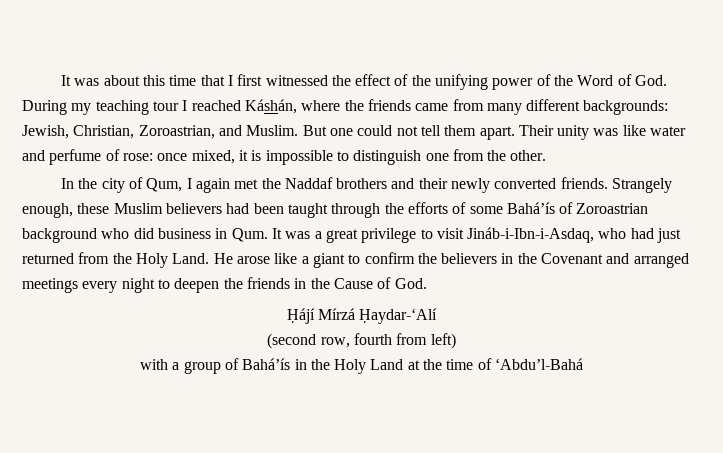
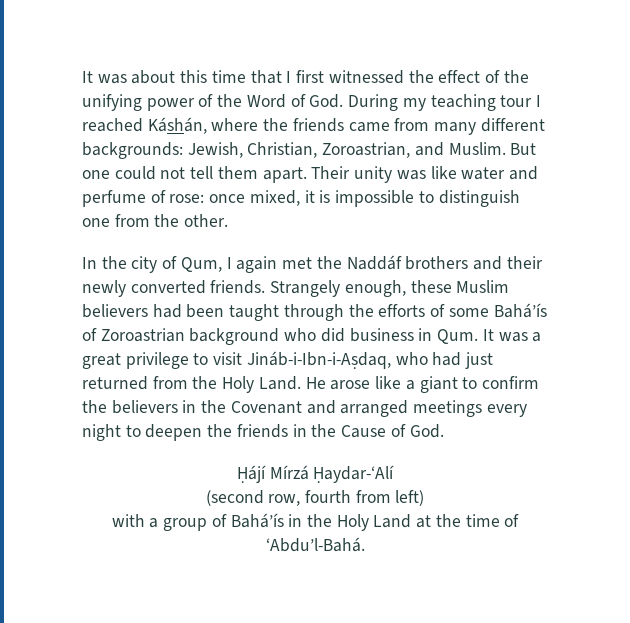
[284,177,333,189] Naddaf -> [346,255,402,270] Naddáf
[467,227,595,243] Jináb-i-Ibn-i-Asdaq, -> [246,351,391,369] Jináb-i-Ibn-i-Aṣdaq,
[495,358,584,370] ‘Abdu’l-Bahá -> [265,537,365,552] ‘Abdu’l-Bahá.

